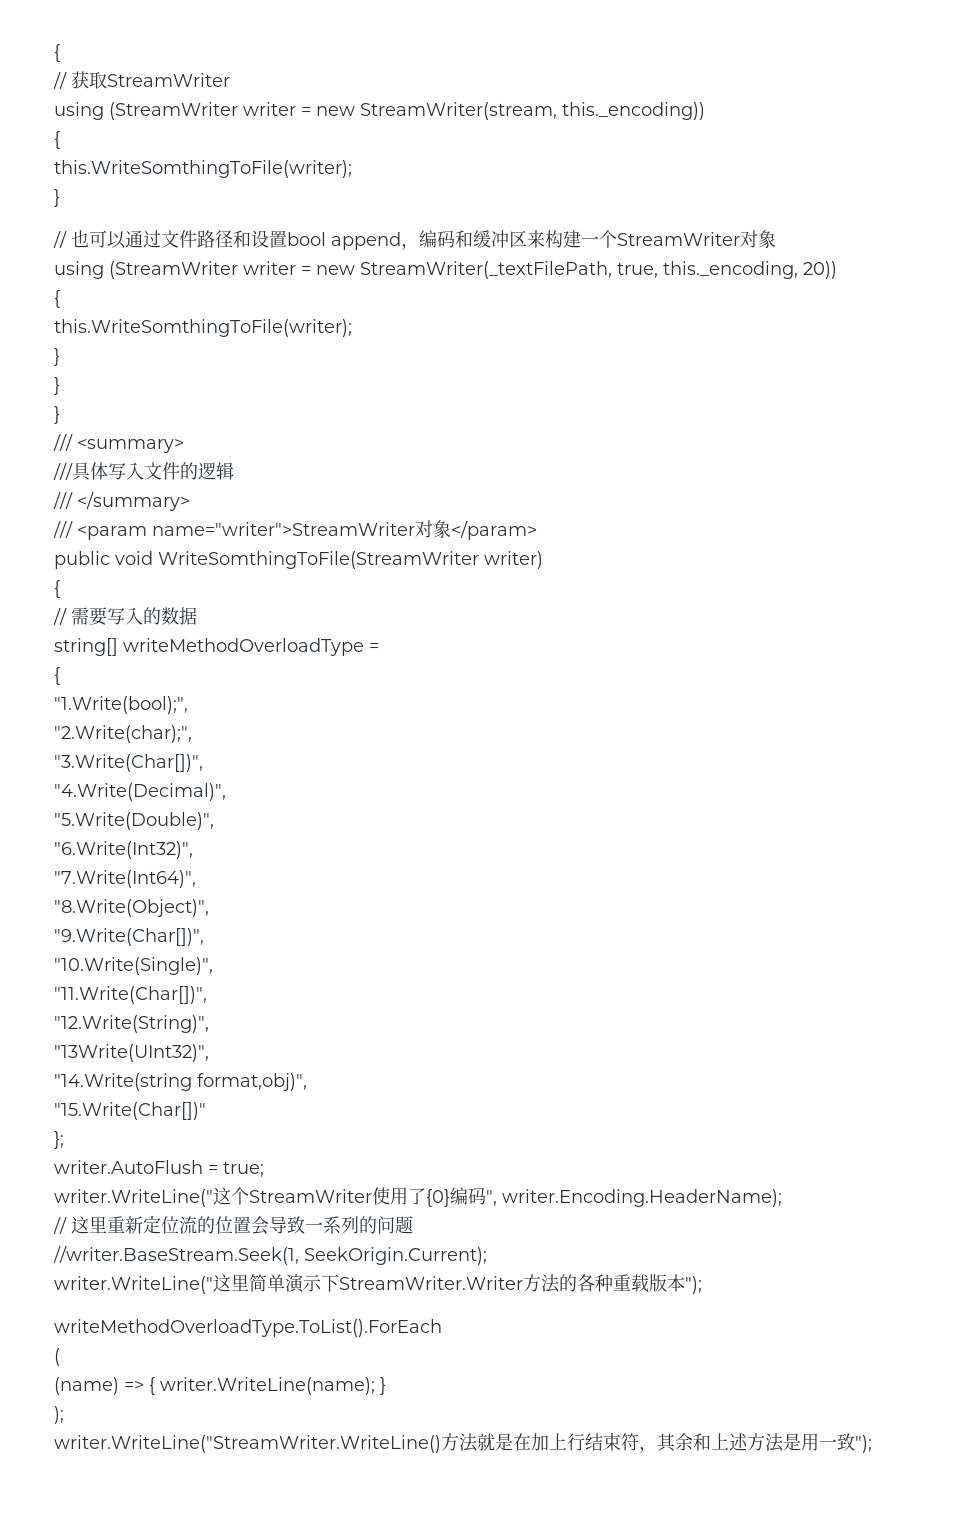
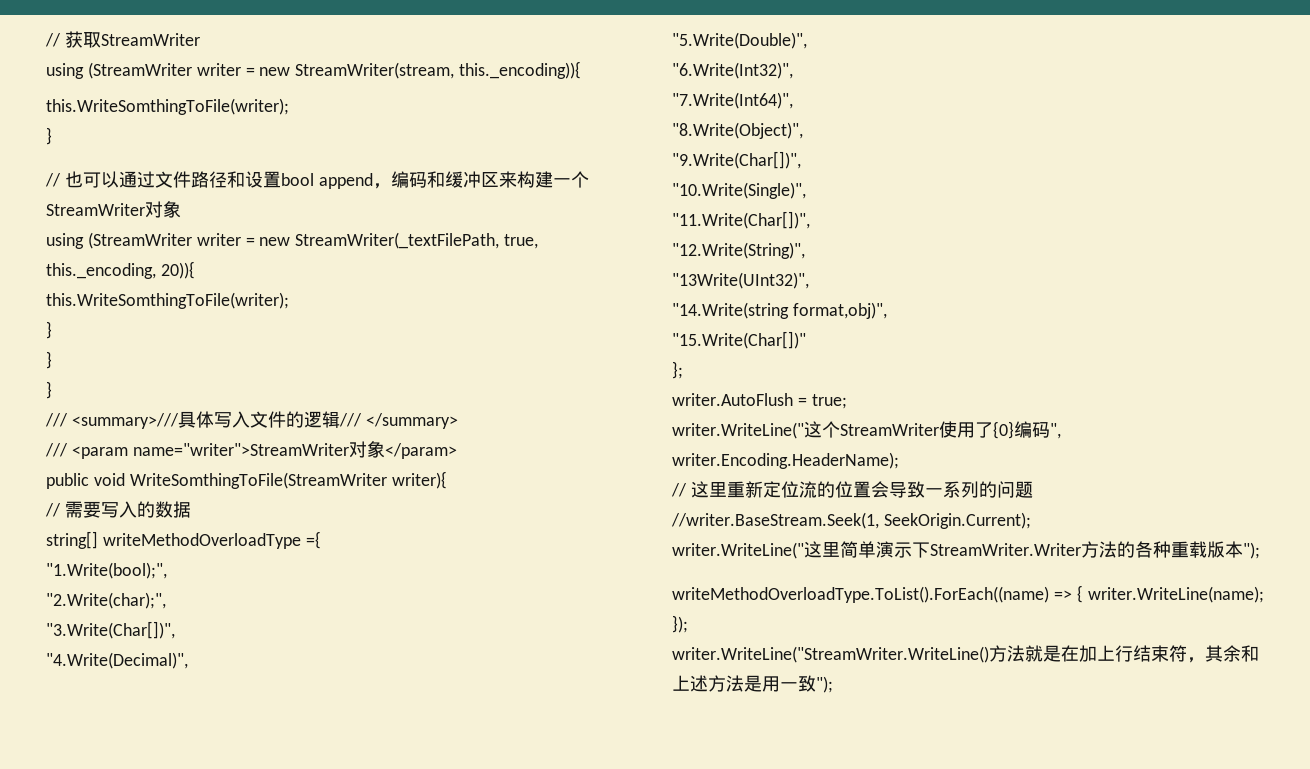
[54,44,60,62] { // -> (45, 40) none
[562,102,705,120] [54,131,60,149] this._encoding)) // { -> [459,61,582,79] this._encoding)){
[803,261,837,279] [54,290,60,308] 20)) // { -> [160,261,195,279] 20)){
[77,439,184,453] [53,463,73,480] <summary> // /// -> [71,413,179,429] <summary>///
(234, 471) // -> (340, 419) none
[484,551,543,569] [54,580,60,598] writer) // { -> [391,471,447,489] writer){
[369,643,379,652] [54,667,60,685] = // { -> [305,531,321,549] ={
[54,1319,442,1337] [54,1348,60,1366] [54,1377,119,1395] writeMethodOverloadType.ToList().ForEach // ( // (name) -> [672,586,1049,603] writeMethodOverloadType.ToList().ForEach((name)
[380,1377,386,1395] [54,1406,64,1424] } // ); -> [672,615,688,633] });

